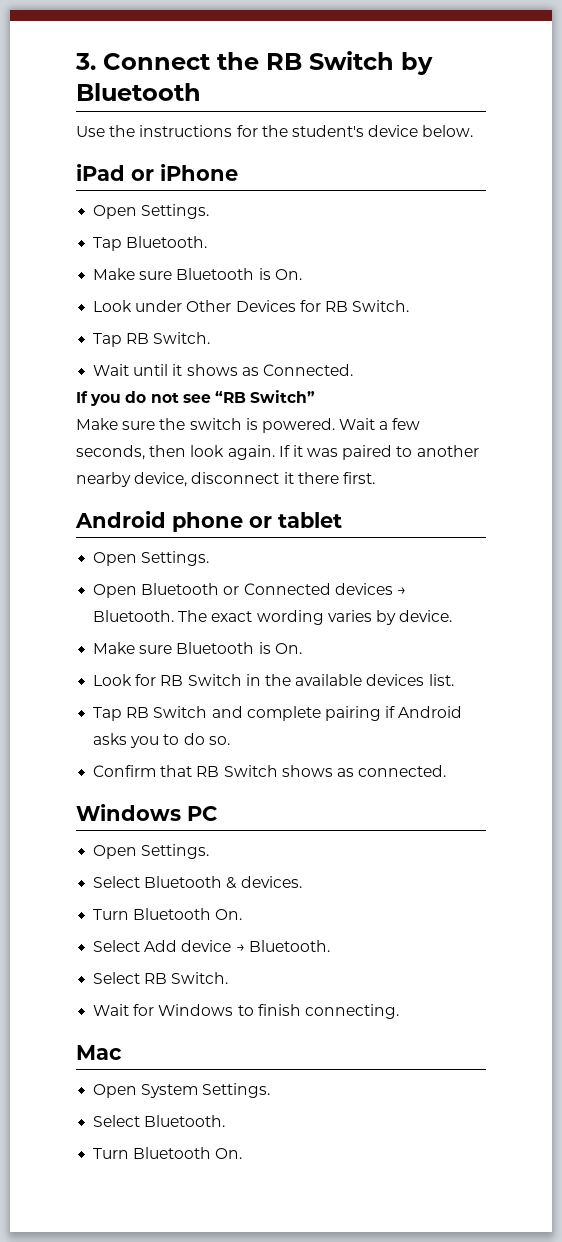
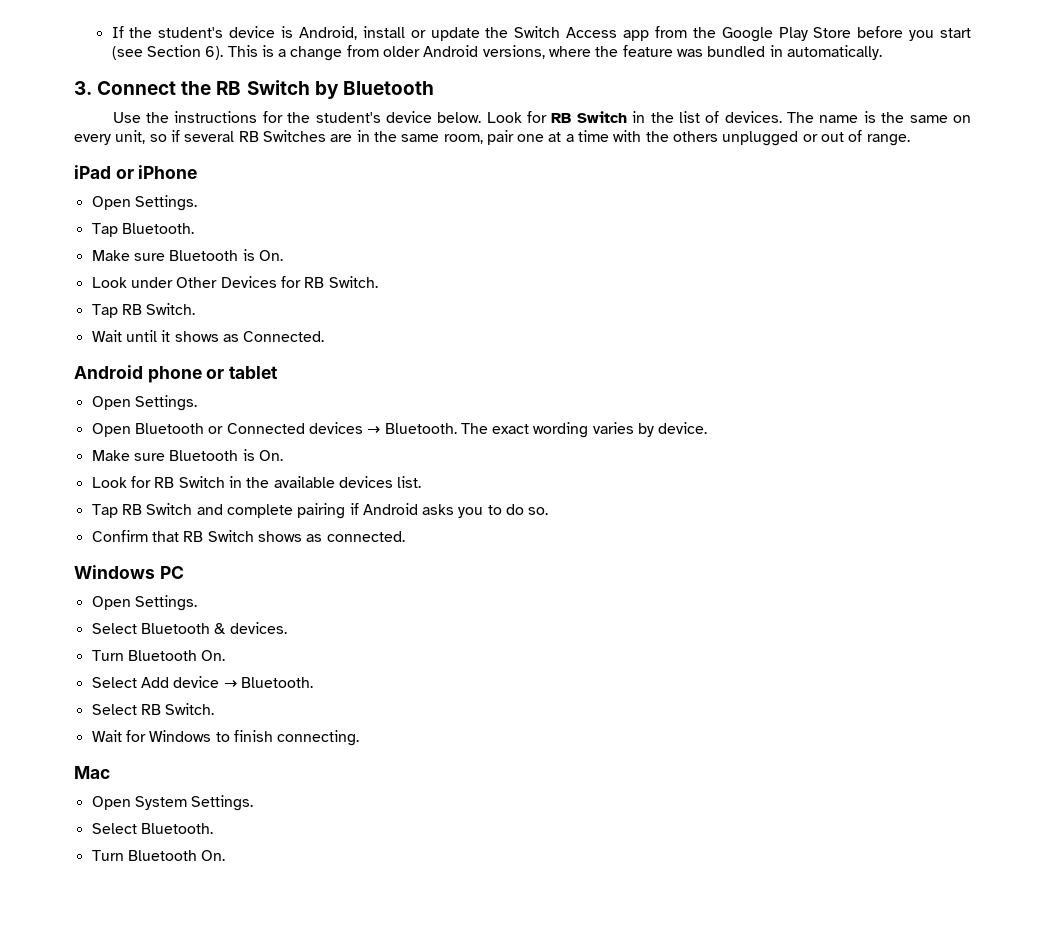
(75, 61) none -> [111,26,972,42] [111,45,882,61] If the student's device is Android, install or update the Switch Access app from the Google Play Store before you start (see Section 6). This is a change from older Android versions, where the feature was bundled in automatically. //
(474, 131) none -> [486,111,971,123] [74,130,910,146] Look for RB Switch in the list of devices. The name is the same on every unit, so if several RB Switches are in the same room, pair one at a time with the others unplugged or out of range.
[76,390,316,406] [76,418,421,433] [76,445,479,460] [76,472,375,487] // If you do not see “RB Switch” // Make sure the switch is powered. Wait a few seconds, then look again. If it was paired to another nearby device, disconnect it there first. -> (325, 336) none

